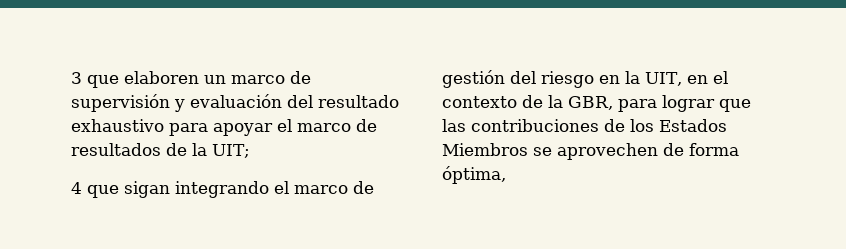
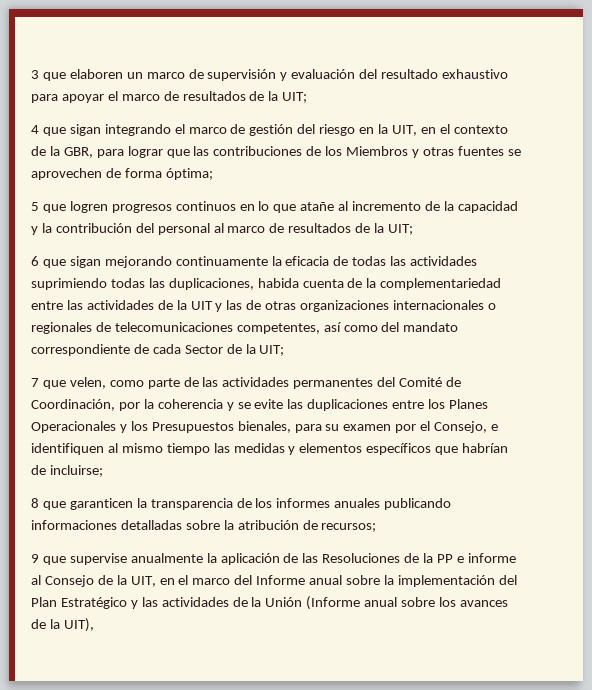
[659,119,727,132] [442,143,739,160] [442,166,506,184] Estados Miembros se aprovechen de forma óptima, -> [346,146,521,158] [31,168,213,180] [31,201,518,213] [31,223,414,235] [31,256,478,268] [31,278,502,290] [31,300,496,312] [31,322,459,334] [31,344,285,356] [31,377,462,389] [31,399,489,411] [31,421,499,433] [31,443,509,455] [31,465,103,477] [31,498,452,510] [31,520,377,532] [31,553,516,565] [31,575,517,587] [31,596,508,610] [31,618,94,632] Miembros y otras fuentes se aprovechen de forma óptima; // 5 que logren progresos continuos en lo que atañe al incremento de la capacidad y la contribución del personal al marco de resultados de la UIT; // 6 que sigan mejorando continuamente la eficacia de todas las actividades suprimiendo todas las duplicaciones, habida cuenta de la complementariedad entre las actividades de la UIT y las de otras organizaciones internacionales o regionales de telecomunicaciones competentes, así como del mandato correspondiente de cada Sector de la UIT; // 7 que velen, como parte de las actividades permanentes del Comité de Coordinación, por la coherencia y se evite las duplicaciones entre los Planes Operacionales y los Presupuestos bienales, para su examen por el Consejo, e identifiquen al mismo tiempo las medidas y elementos específicos que habrían de incluirse; // 8 que garanticen la transparencia de los informes anuales publicando informaciones detalladas sobre la atribución de recursos; // 9 que supervise anualmente la aplicación de las Resoluciones de la PP e informe al Consejo de la UIT, en el marco del Informe anual sobre la implementación del Plan Estratégico y las actividades de la Unión (Informe anual sobre los avances de la UIT),

